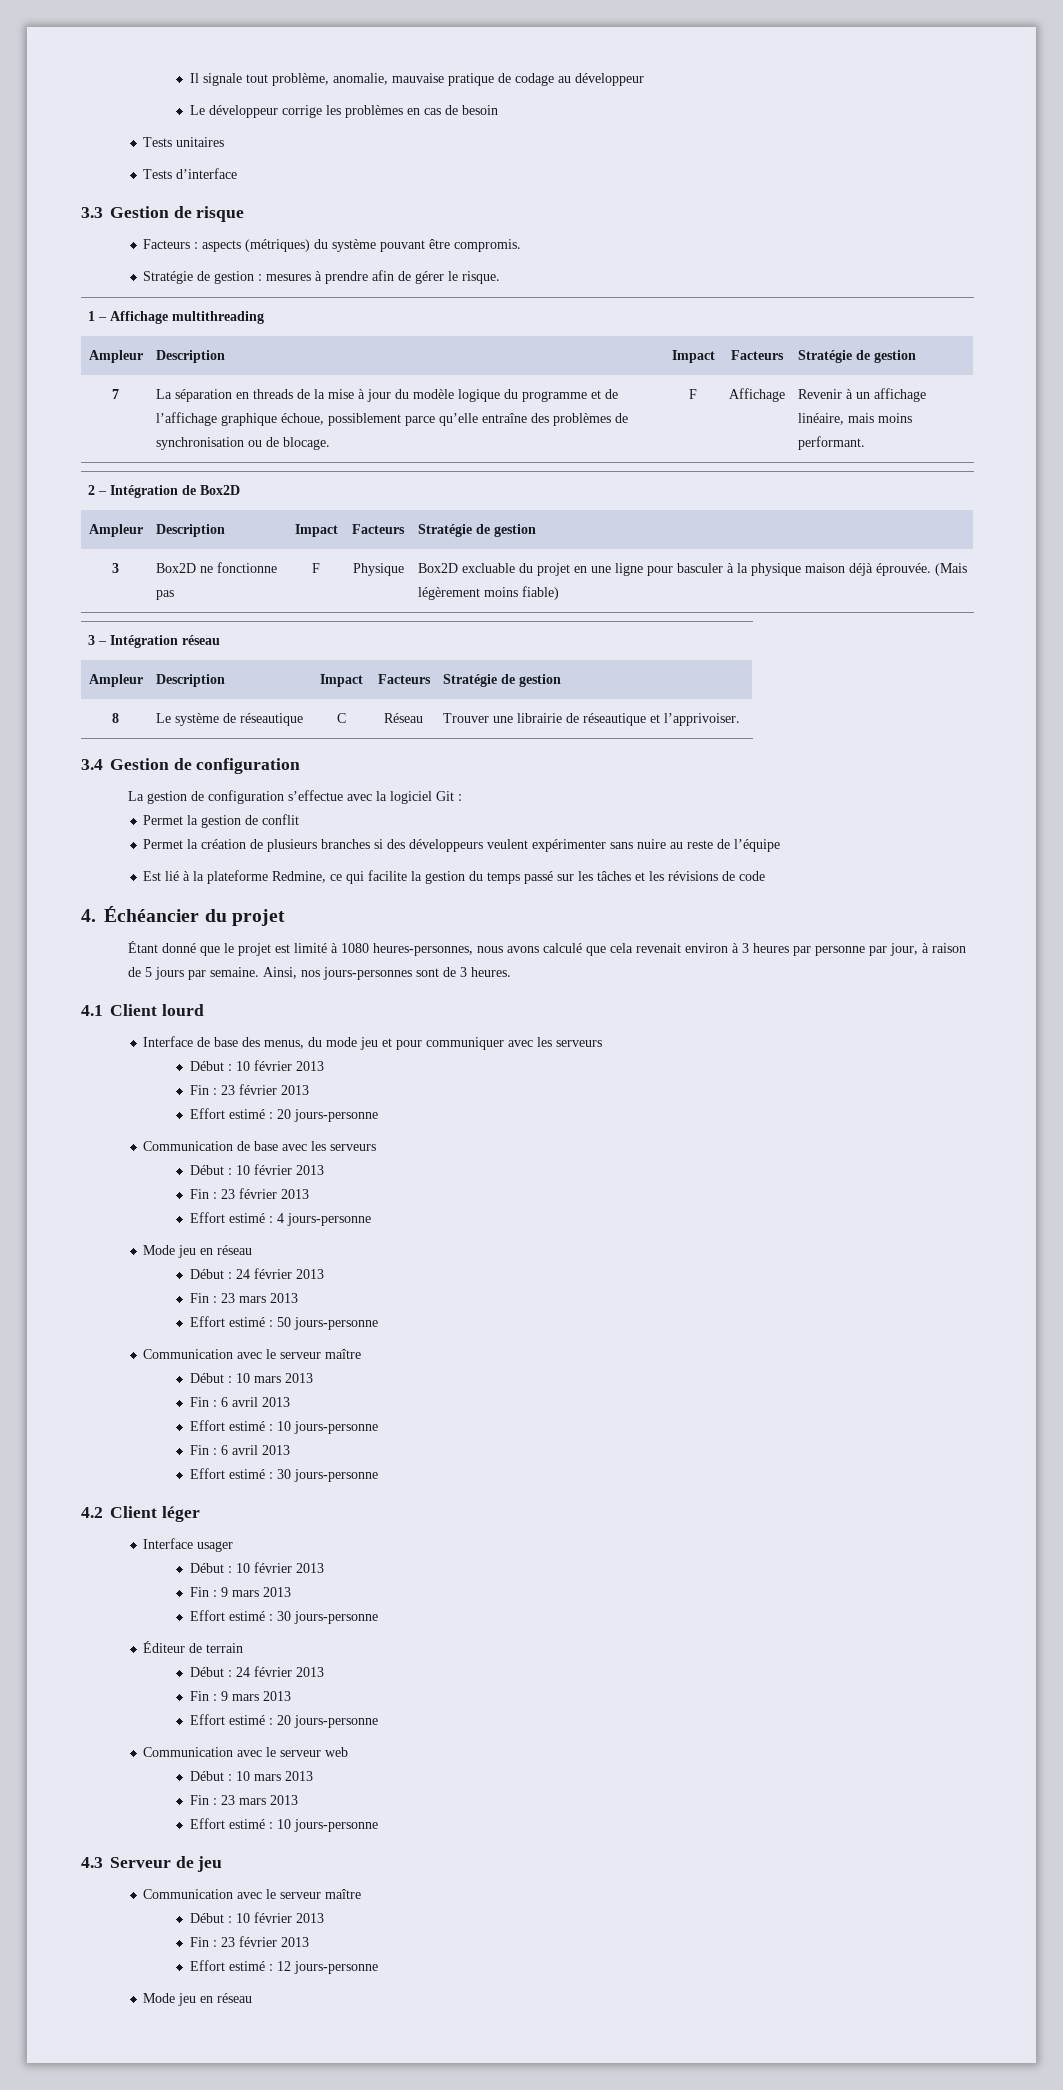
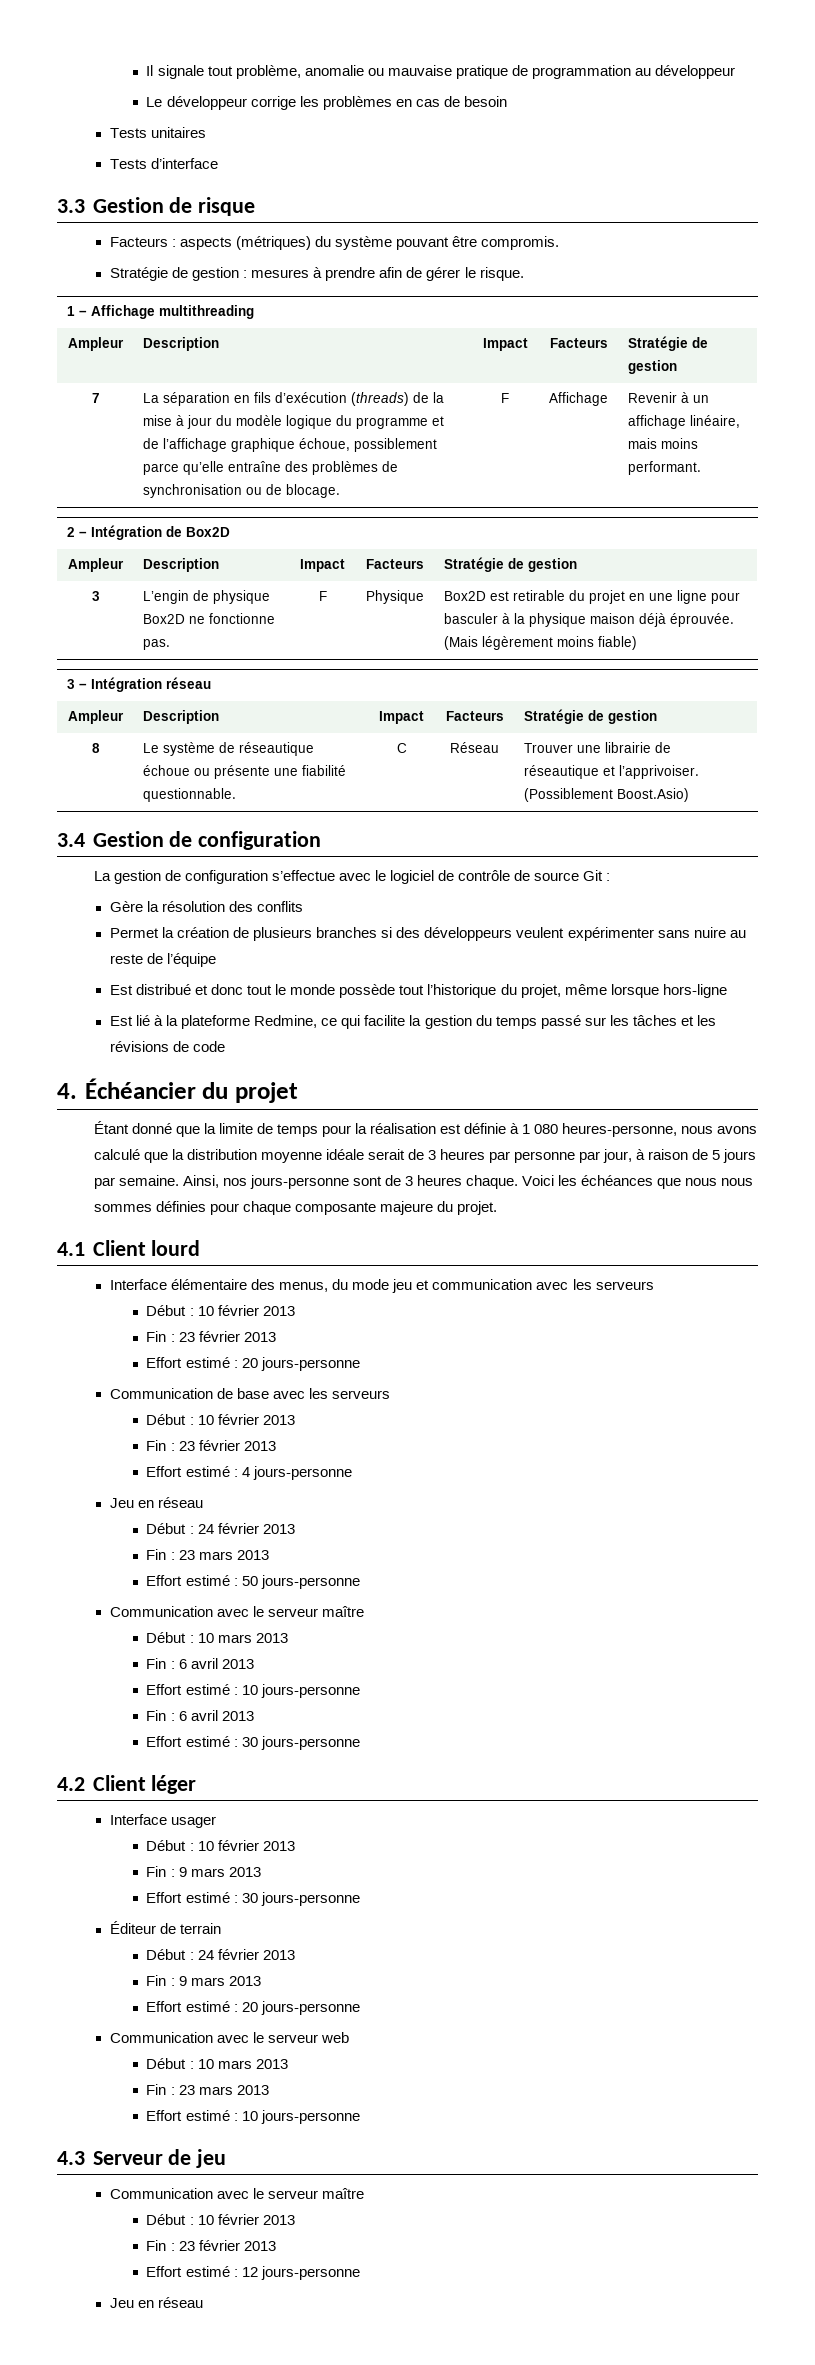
[332,73,388,85] anomalie, -> [304,65,384,76] anomalie ou
[514,73,554,86] codage -> [531,65,631,79] programmation
[252,389,293,399] threads -> [254,392,410,406] fils d’exécution (threads)
(119, 568) none -> [143,590,271,604] L’engin de physique
[155,590,174,600] pas -> [143,639,171,650] pas.
[461,563,515,573] excluable -> [490,590,566,601] est retirable
(303, 719) none -> [143,765,347,779] [143,788,237,802] échoue ou présente une fiabilité questionnable.
(740, 719) none -> [524,788,690,802] (Possiblement Boost.Asio)
[375,791,462,804] [143,814,300,828] la logiciel Git : // Permet la gestion de conflit -> [374,870,611,884] [109,901,304,912] le logiciel de contrôle de source Git : // Gère la résolution des conflits
(781, 845) none -> [109,984,727,998] // Est distribué et donc tout le monde possède tout l’historique du projet, même lorsque hors-ligne
[223,943,739,956] le projet est limité à 1080 heures-personnes, nous avons calculé que cela revenait environ à -> [203,1123,758,1137] [93,1149,424,1163] la limite de temps pour la réalisation est définie à 1 080 heures-personne, nous avons calculé que la distribution moyenne idéale serait de
[322,967,412,980] jours-personnes -> [249,1175,349,1189] jours-personne
[470,967,511,977] heures. -> [416,1175,754,1189] [93,1201,497,1215] heures chaque. Voici les échéances que nous nous sommes définies pour chaque composante majeure du projet.
[197,1037,239,1047] de base -> [171,1279,248,1290] élémentaire
[396,1037,505,1050] pour communiquer -> [432,1279,533,1290] communication
[143,1245,197,1258] Mode jeu -> [109,1498,134,1508] Jeu
[143,1993,197,2006] Mode jeu -> [109,2298,134,2308] Jeu

